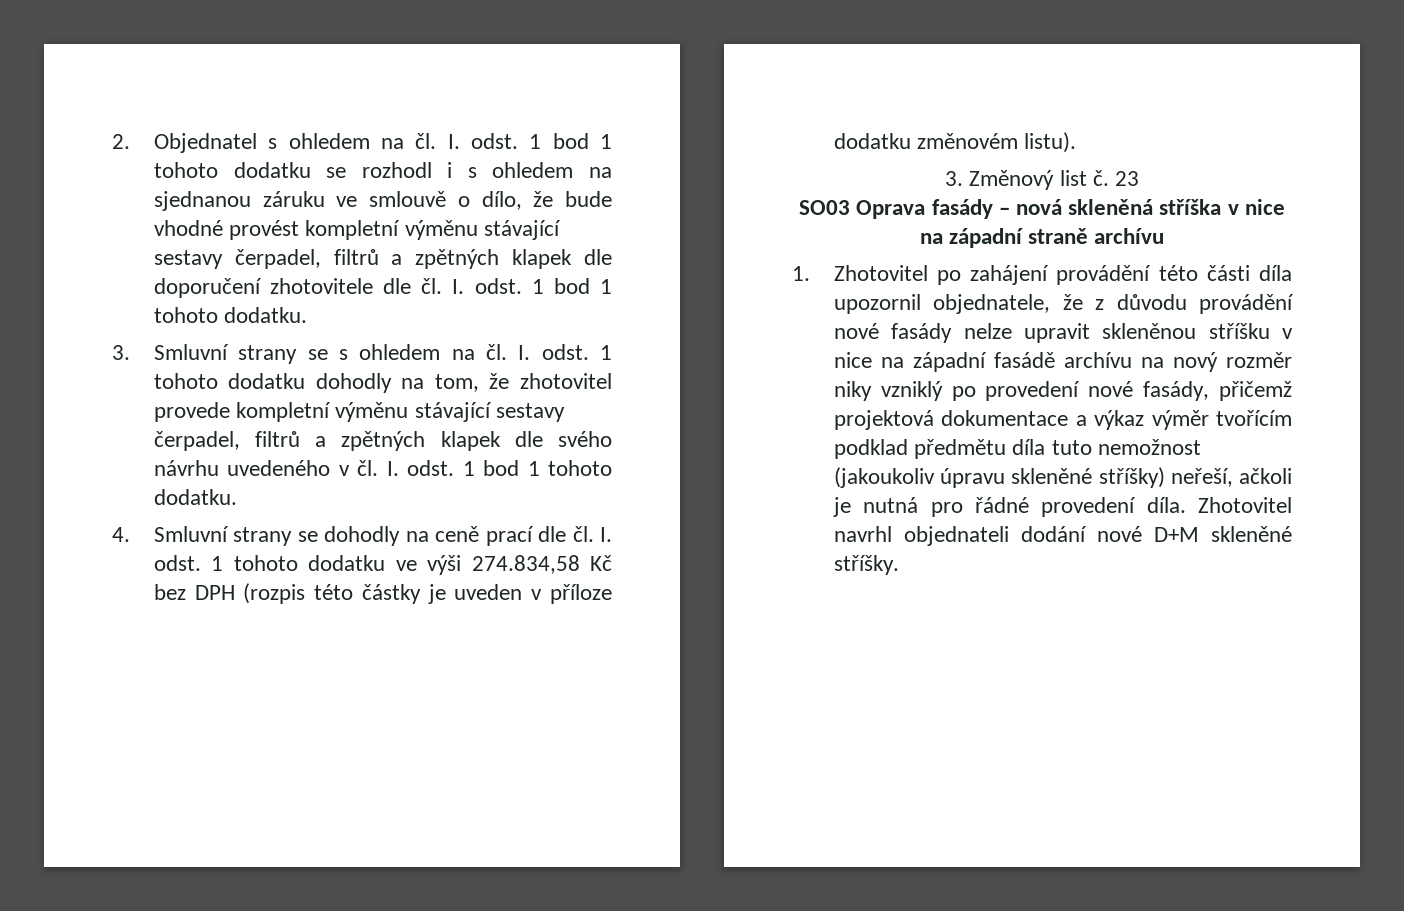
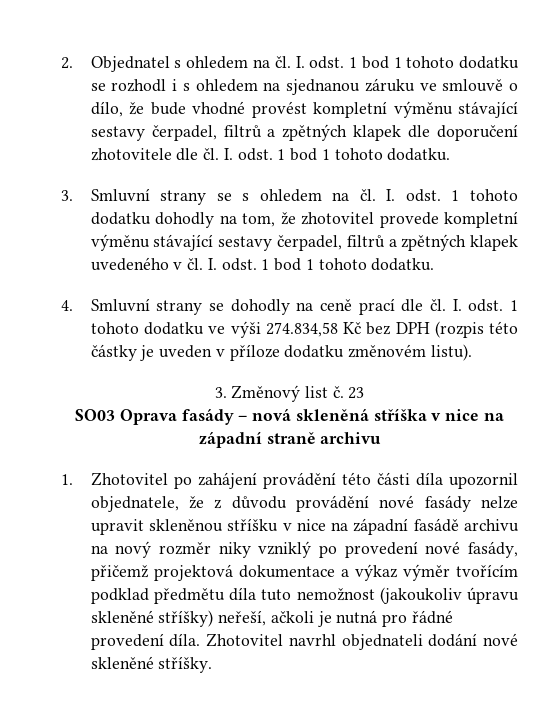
[514,431,613,447] [153,460,219,476] dle svého návrhu -> (519, 243) none
[1094,228,1165,244] archívu -> [320,432,382,444] archivu
[1063,352,1132,368] archívu -> [464,519,519,532] archivu
[1153,527,1199,542] D+M -> (518, 639) none

